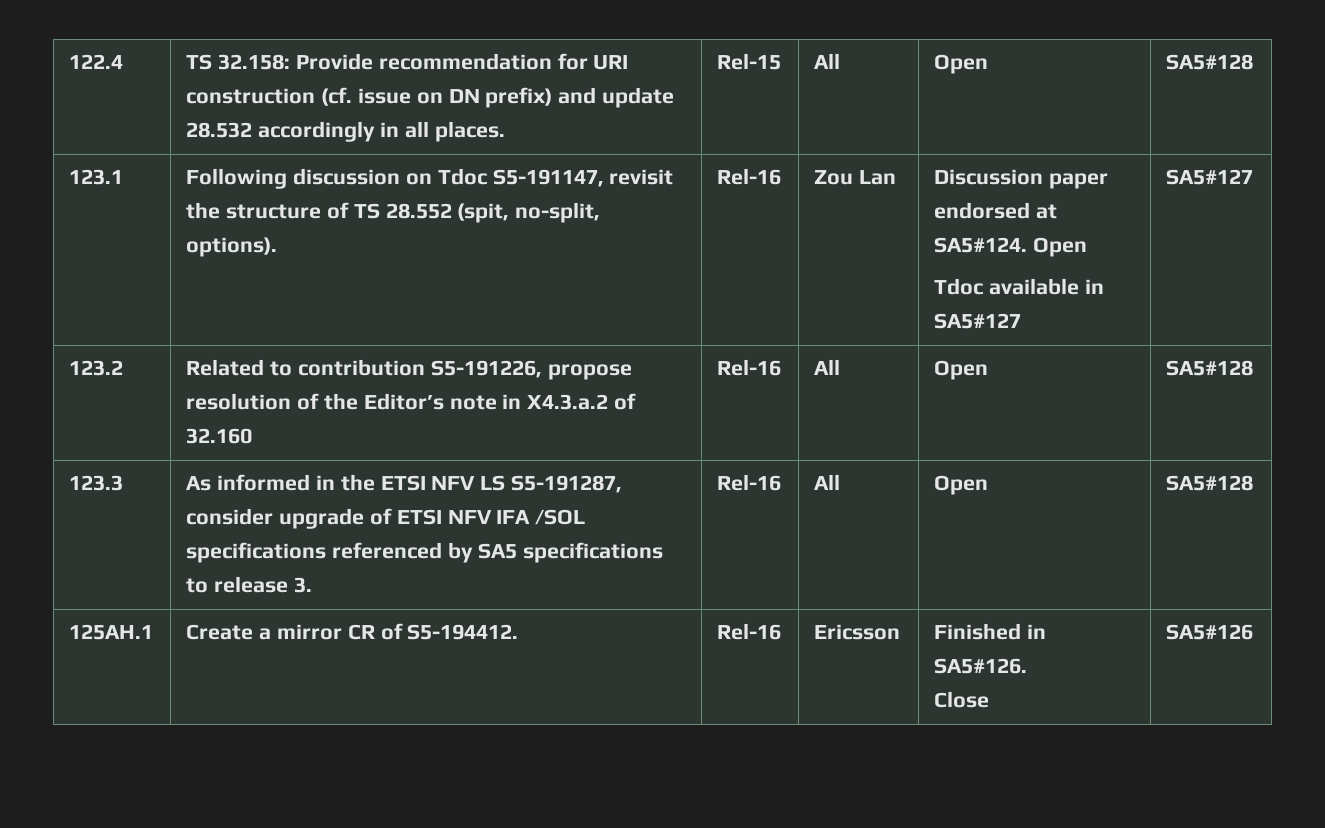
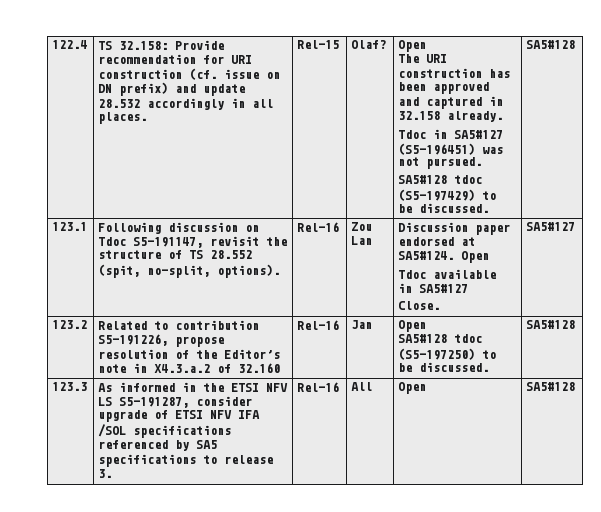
[814,53,841,69] [934,54,989,74] All | Open -> [351,40,387,49] [398,40,427,52] [398,54,448,63] [398,68,511,78] [398,82,490,94] [398,96,504,109] [398,111,504,122] [398,129,504,139] [398,143,504,155] [398,157,483,169] [398,175,483,184] [398,189,497,201] [398,203,490,213] Olaf? | Open // The URI construction has been approved and captured in 32.158 already. // Tdoc in SA5#127 (S5‑196451) was not pursued. // SA5#128 tdoc (S5-197429) to be discussed.
(1022, 321) none -> [398,301,441,310] // Close.
[814,359,841,375] [934,360,989,380] All | Open -> [351,320,373,329] [398,320,427,332] [398,334,483,343] [398,348,497,360] [398,362,490,372] Jan | Open // SA5#128 tdoc (S5-197250) to be discussed.
[69,624,154,640] [186,623,519,640] [717,623,782,640] [814,624,901,640] [934,623,1047,640] [934,658,1028,674] [934,691,990,708] [1166,624,1254,640] // 125AH.1 | Create a mirror CR of S5-194412. | Rel-16 | Ericsson | Finished in SA5#126. // Close | SA5#126 -> (576, 386) none

